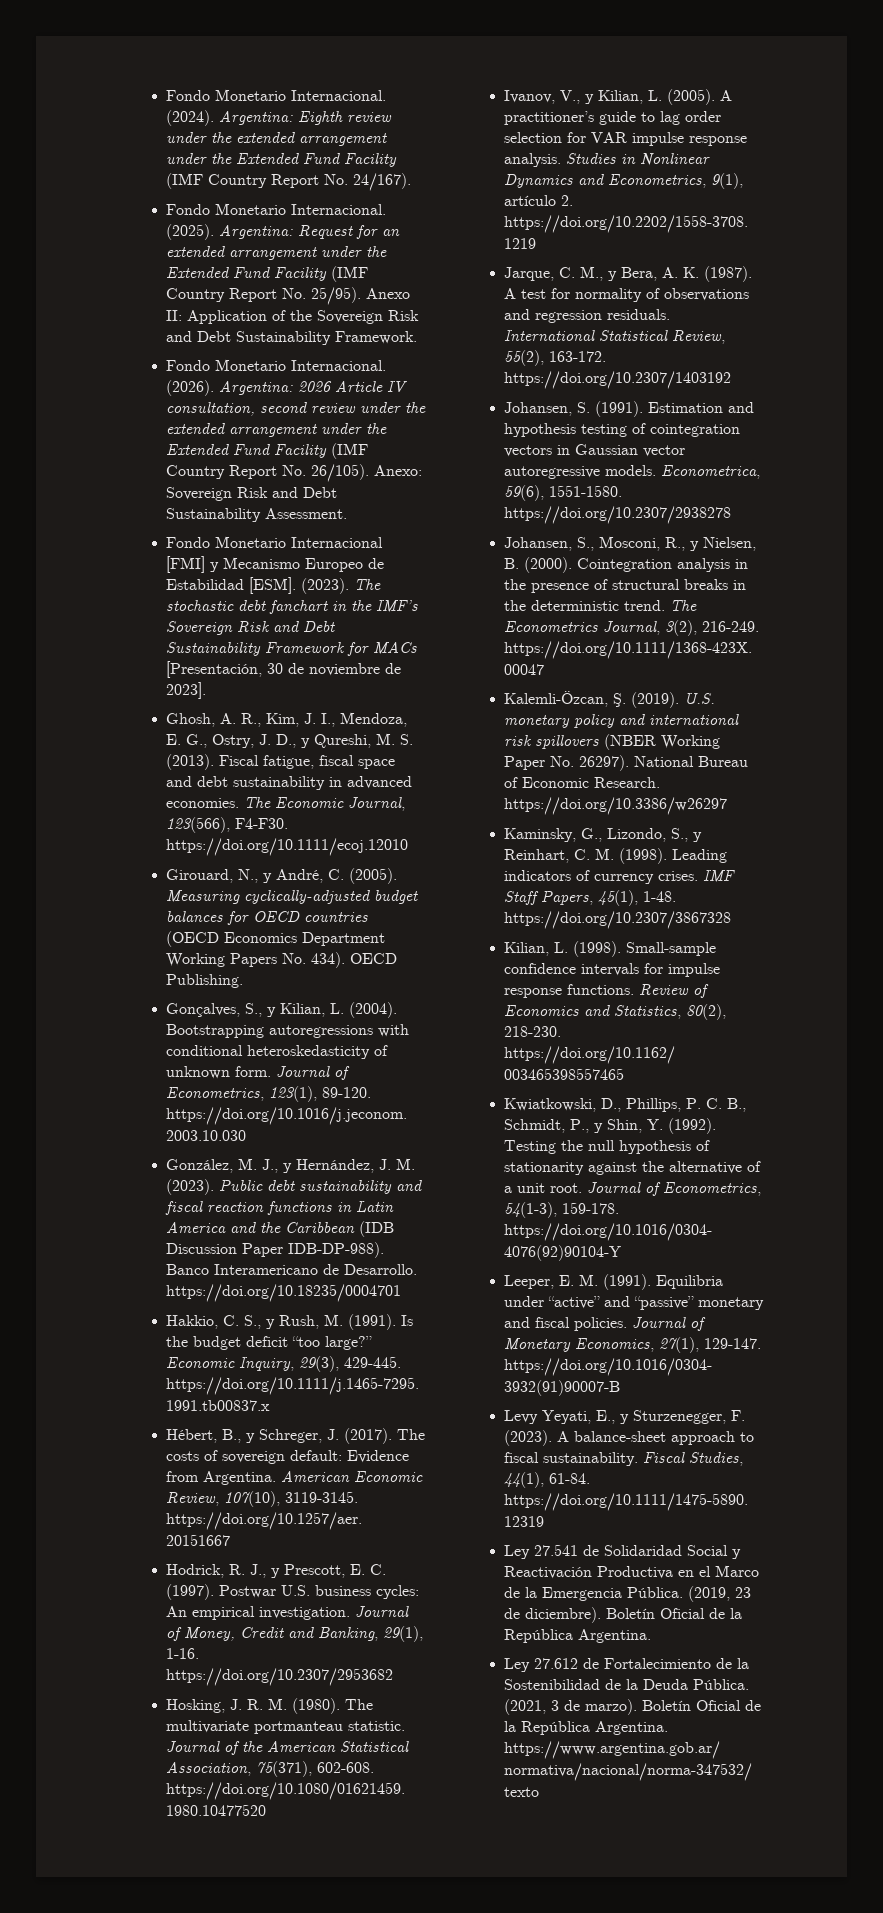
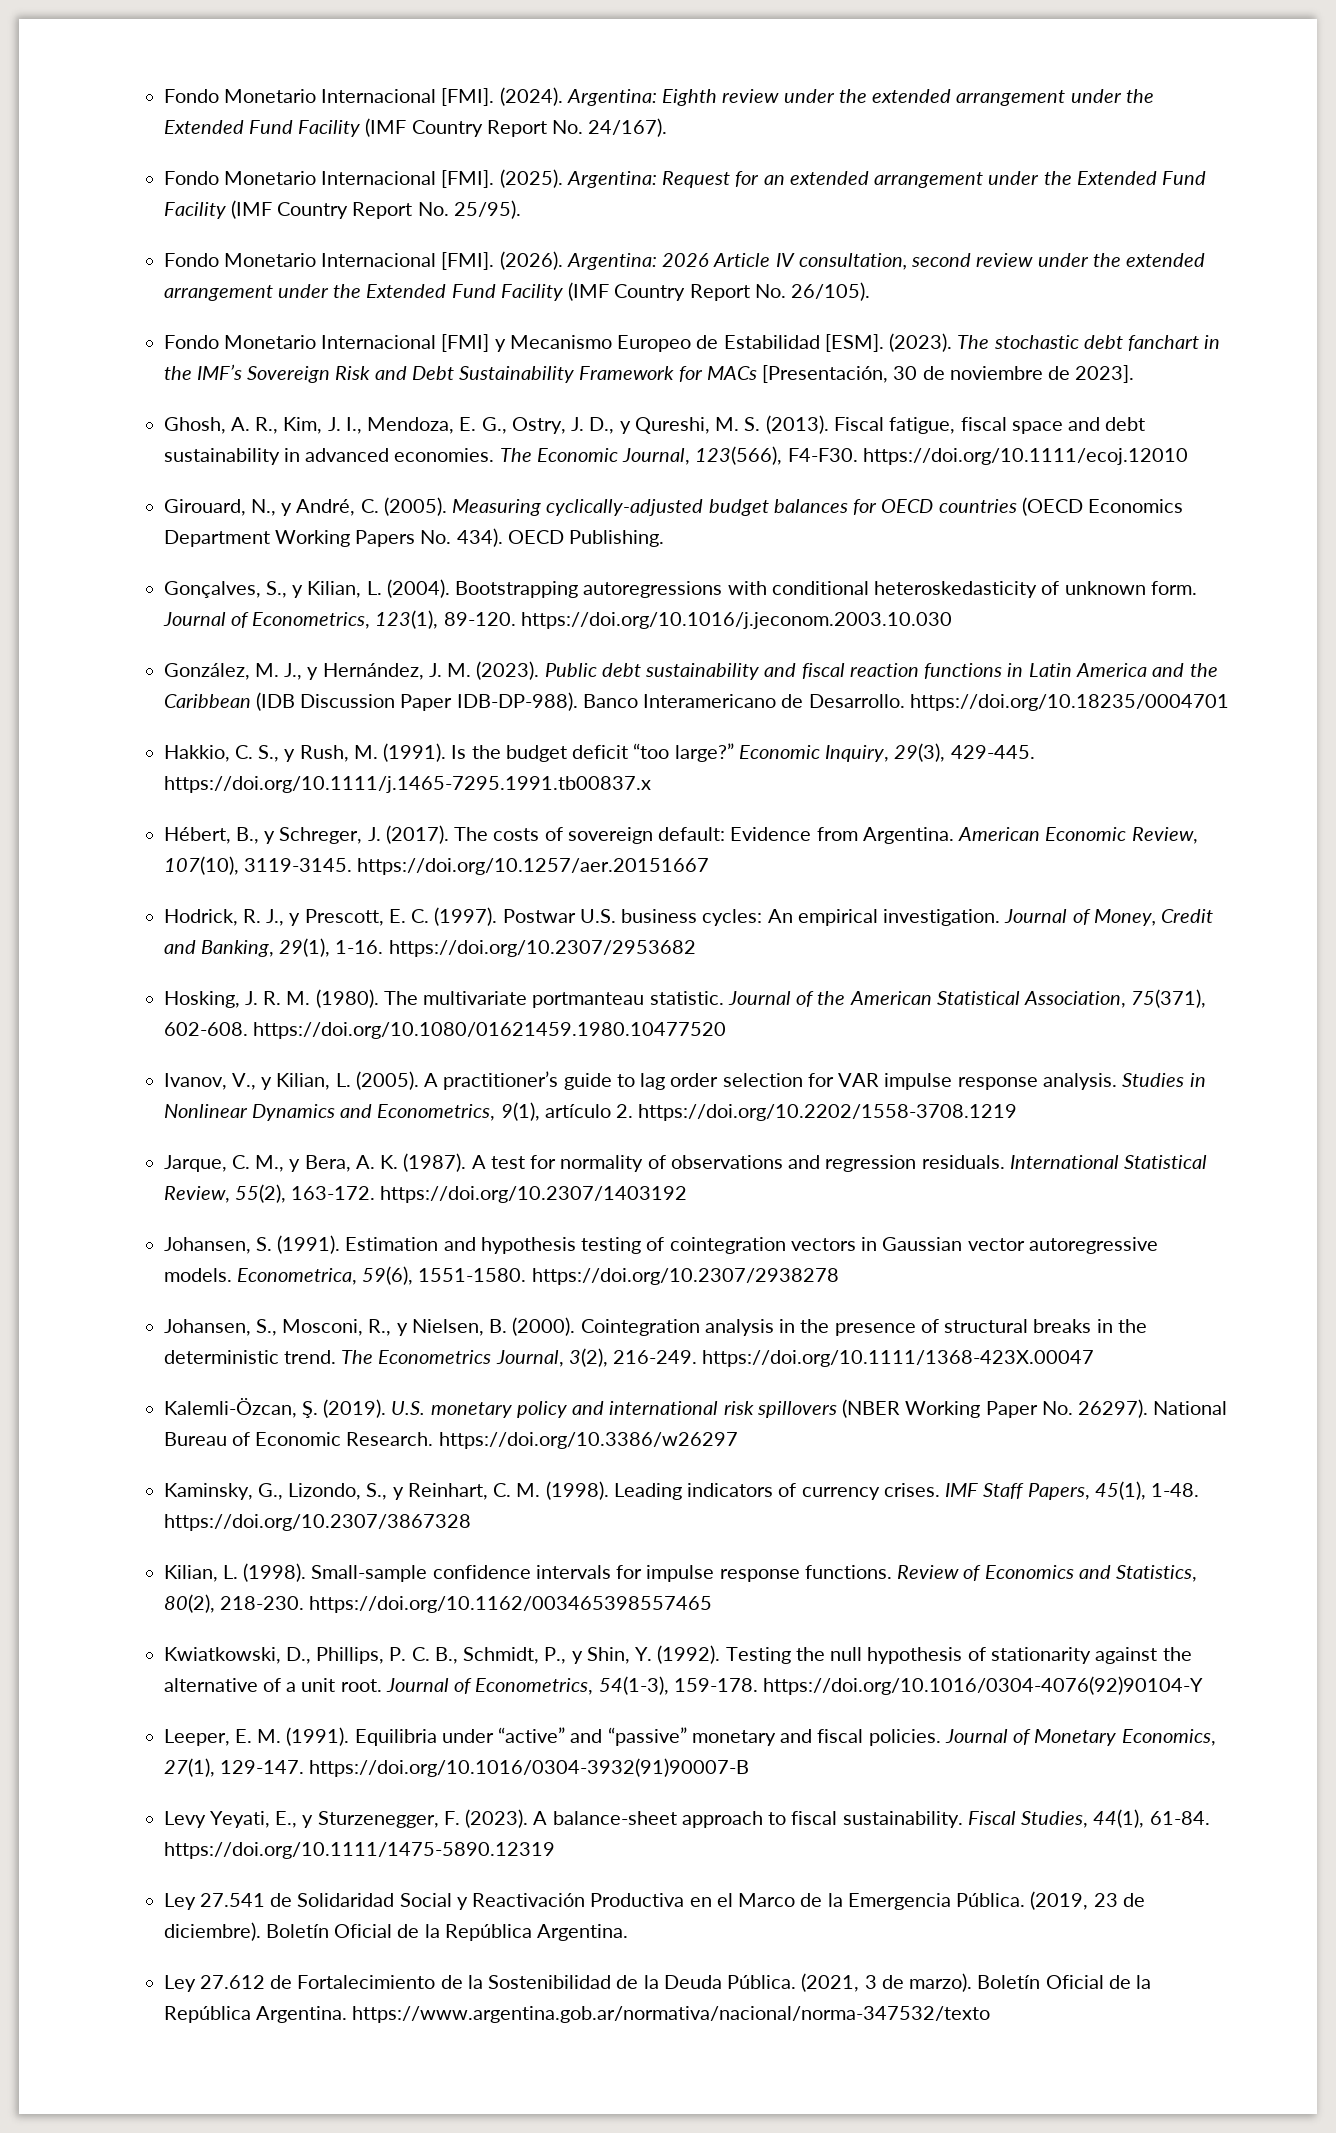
[166,89,387,101] Fondo Monetario Internacional. -> [163,88,495,106] Fondo Monetario Internacional [FMI].
[291,204,387,215] Internacional. -> [321,170,495,188] Internacional [FMI].
[366,288,411,299] [166,310,420,324] [166,331,418,345] [166,359,387,371] Anexo II: Application of the Sovereign Risk and Debt Sustainability Framework. // Fondo Monetario Internacional. -> [163,252,495,270] // Fondo Monetario Internacional [FMI].
[374,465,423,476] [166,487,338,501] [166,508,348,522] Anexo: Sovereign Risk and Debt Sustainability Assessment. -> (871, 291) none

